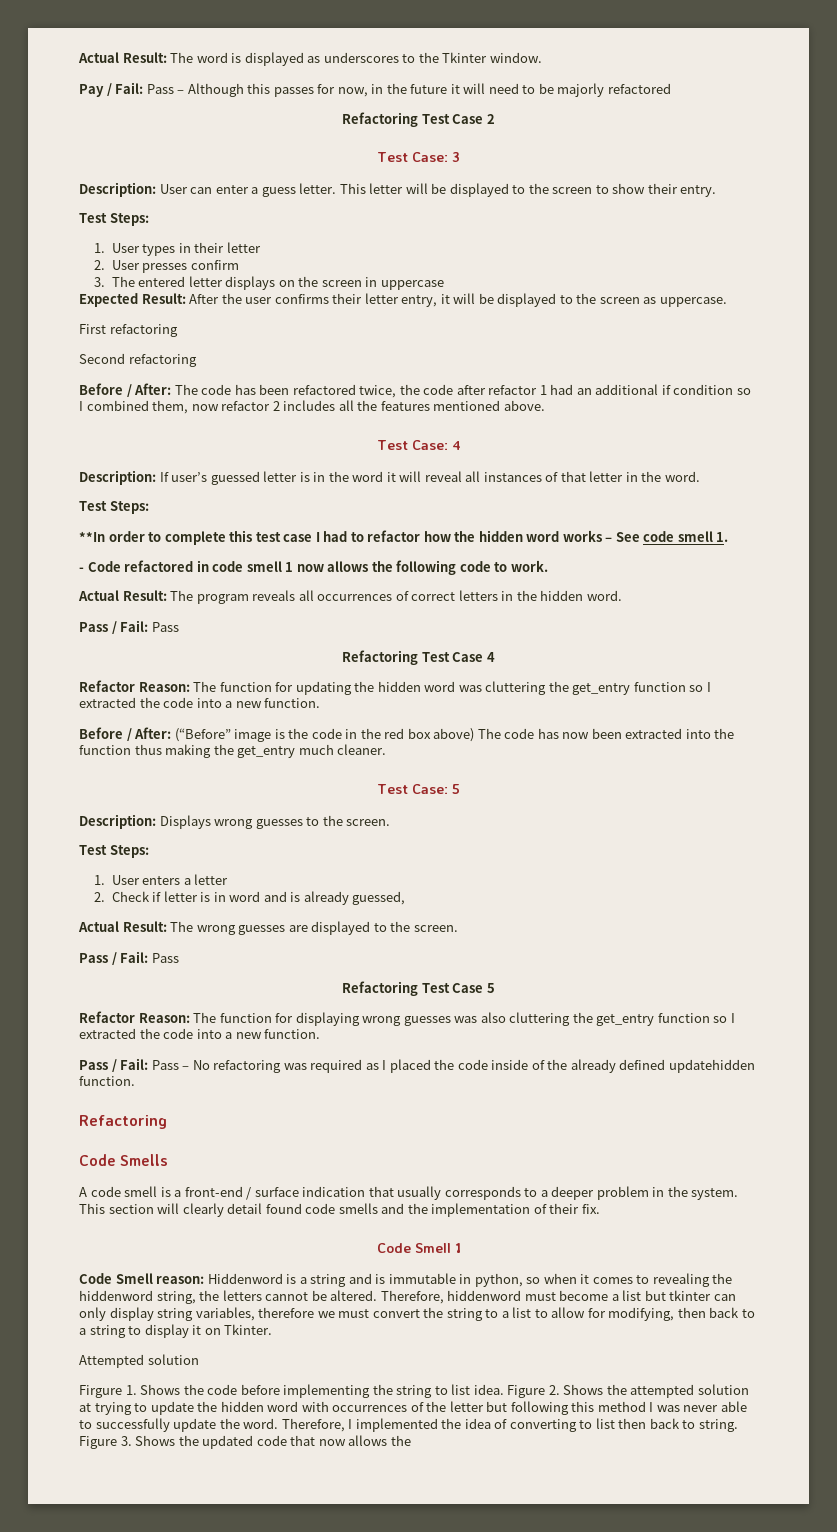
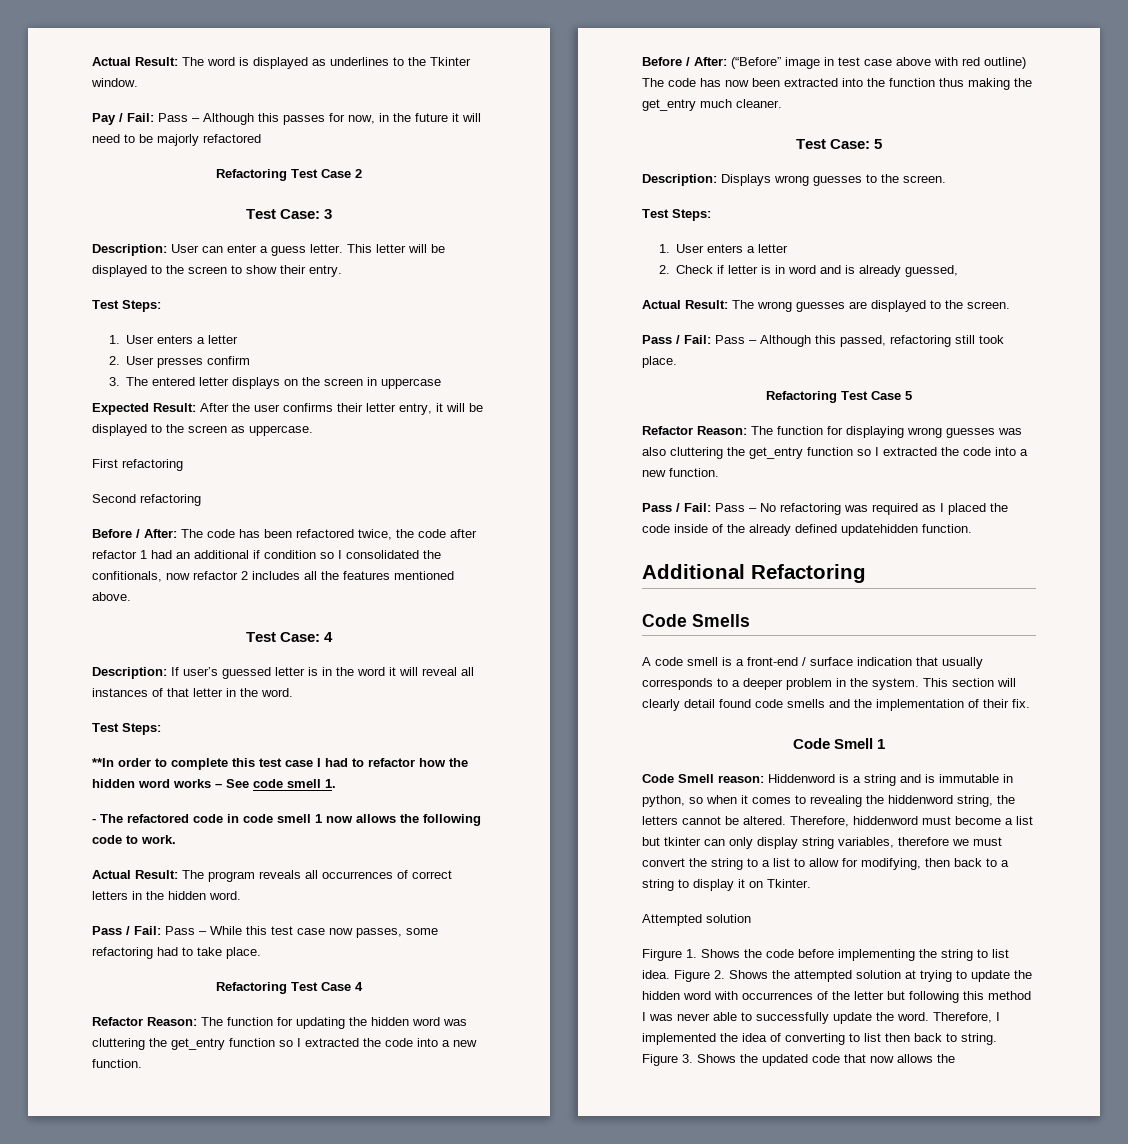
[323,52,399,63] underscores -> [330,57,389,66] underlines
[142,242,225,256] types in their -> [157,335,206,344] enters a
[86,400,189,414] combined them, -> [346,550,441,559] [92,571,162,582] consolidated the confitionals,
[87,560,194,572] Code refactored -> [100,814,223,823] The refactored code
(179, 627) none -> [199,926,438,938] [92,947,261,959] – While this test case now passes, some refactoring had to take place.
[274,728,475,742] is the code in the red box above) -> [824,57,1026,69] in test case above with red outline)
(179, 958) none -> [749,335,1004,347] [642,356,677,368] – Although this passed, refactoring still took place.
(135, 1081) none -> [642,564,745,579] Additional

